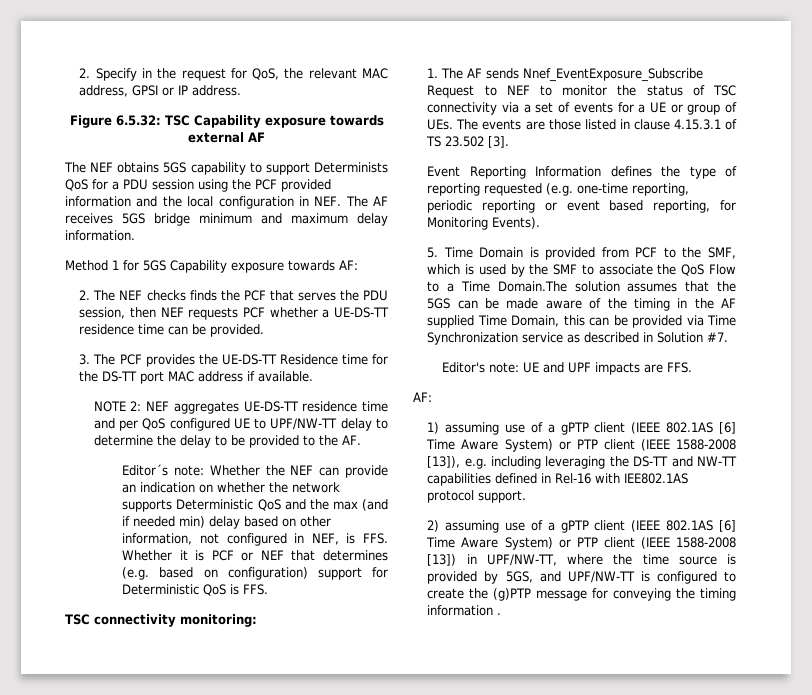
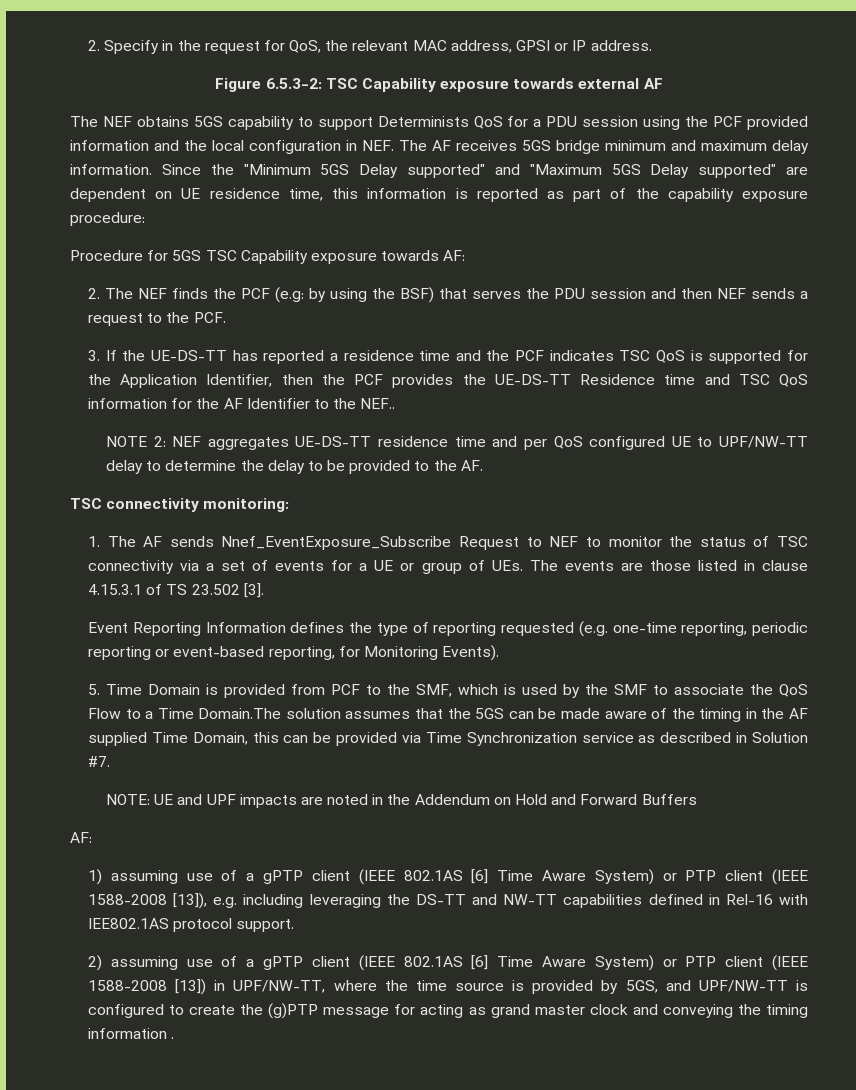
[115,115,161,126] 6.5.32: -> [265,78,322,89] 6.5.3-2:
[65,260,119,271] // Method 1 -> [161,164,809,178] [70,188,808,202] [70,212,145,226] [70,250,143,261] Since the "Minimum 5GS Delay supported" and "Maximum 5GS Delay supported" are dependent on UE residence time, this information is reported as part of the capability exposure procedure: // Procedure
(166, 265) none -> [205,250,237,261] TSC
[146,290,186,301] checks -> (168, 293) none
[269,290,388,301] [79,307,390,320] [79,324,265,337] [79,354,116,365] that serves the PDU session, then NEF requests PCF whether a UE-DS-TT residence time can be provided. // 3. The -> [275,287,809,303] [88,312,226,326] [88,350,809,364] [88,374,345,388] (e.g: by using the BSF) that serves the PDU session and then NEF sends a request to the PCF. // 3. If the UE-DS-TT has reported a residence time and the PCF indicates TSC QoS is supported for the Application Identifier, then the
[372,354,388,365] [79,371,314,384] for the DS-TT port MAC address if available. -> [704,374,808,387] [88,398,396,409] and TSC QoS information for the AF Identifier to the NEF..
[122,464,388,478] [122,482,341,493] [122,499,388,512] [122,516,332,529] [122,533,388,546] [122,550,388,561] [122,567,388,580] [122,584,269,596] // Editor´s note: Whether the NEF can provide an indication on whether the network supports Deterministic QoS and the max (and if needed min) delay based on other information, not configured in NEF, is FFS. Whether it is PCF or NEF that determines (e.g. based on configuration) support for Deterministic QoS is FFS. -> (483, 465) none
[566,200,644,211] event based -> [173,646,265,657] event-based
[441,362,519,373] Editor's note: -> [106,794,151,805] NOTE:
[666,362,692,373] FFS. -> [327,794,697,805] noted in the Addendum on Hold and Forward Buffers
(609, 593) none -> [420,1004,658,1018] acting as grand master clock and

